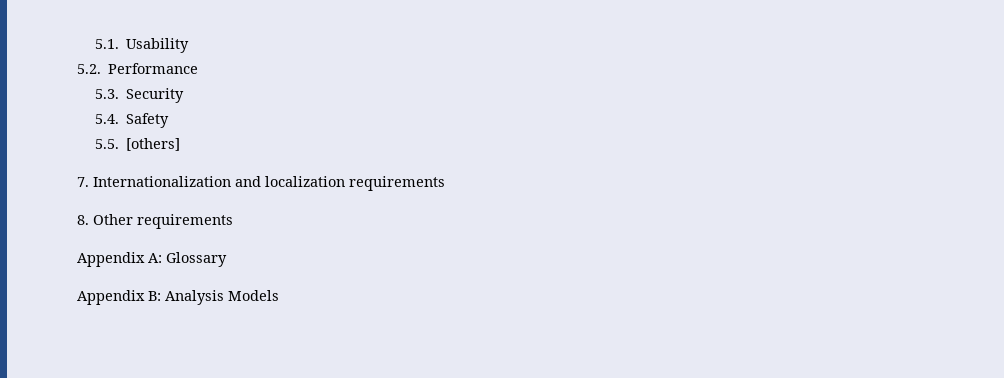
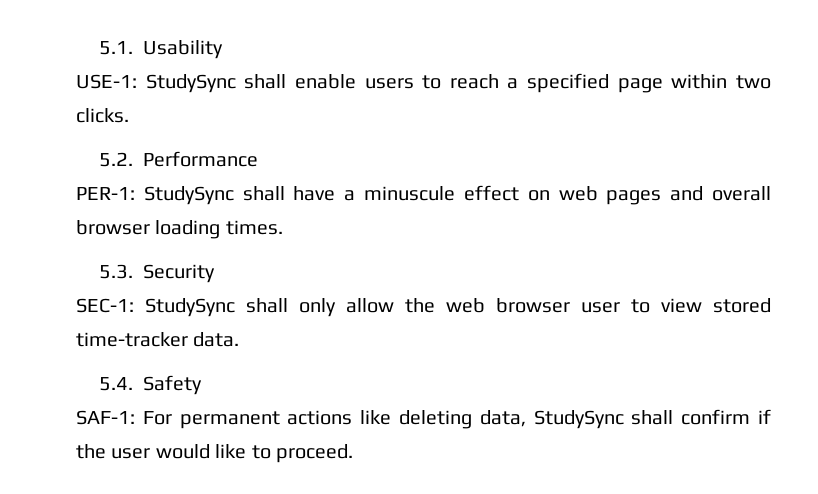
[77,63,199,74] [94,88,185,103] [94,113,170,128] [94,138,181,151] [77,176,445,191] [77,214,233,229] [77,252,227,267] [77,290,279,305] 5.2. Performance // 5.3. Security // 5.4. Safety // 5.5. [others] // 7. Internationalization and localization requirements // 8. Other requirements // Appendix A: Glossary // Appendix B: Analysis Models -> [76,73,771,93] [76,108,129,123] [99,151,259,167] [76,185,772,205] [76,220,283,239] [99,264,216,283] [76,298,771,317] [76,332,240,347] [99,375,203,395] [76,409,771,429] [76,444,353,463] USE-1: StudySync shall enable users to reach a specified page within two clicks. // 5.2. Performance // PER-1: StudySync shall have a minuscule effect on web pages and overall browser loading times. // 5.3. Security // SEC-1: StudySync shall only allow the web browser user to view stored time-tracker data. // 5.4. Safety // SAF-1: For permanent actions like deleting data, StudySync shall confirm if the user would like to proceed.

